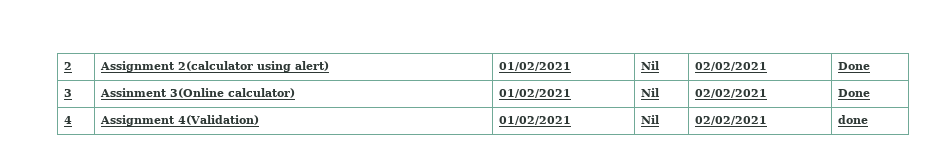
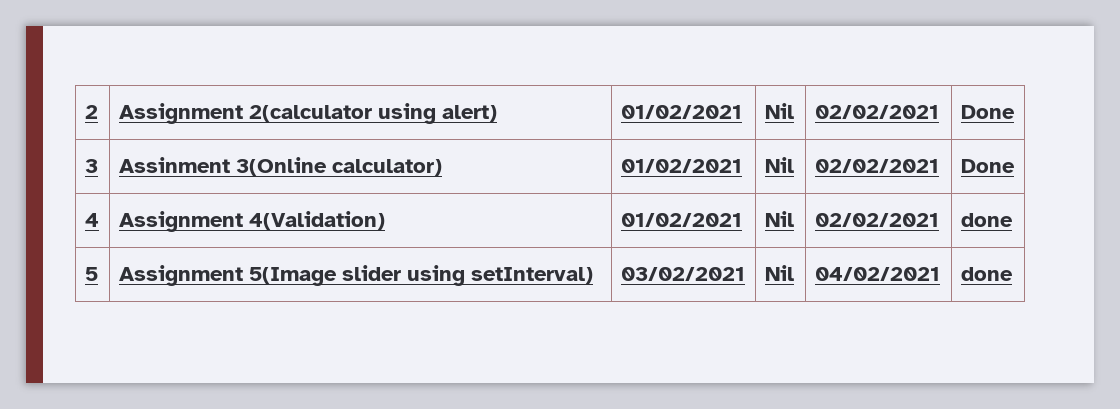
(868, 119) none -> [84,267,98,281] [118,265,593,286] [620,267,745,281] [764,265,794,281] [814,267,940,281] [960,267,1013,281] // 5 | Assignment 5(Image slider using setInterval) | 03/02/2021 | Nil | 04/02/2021 | done

